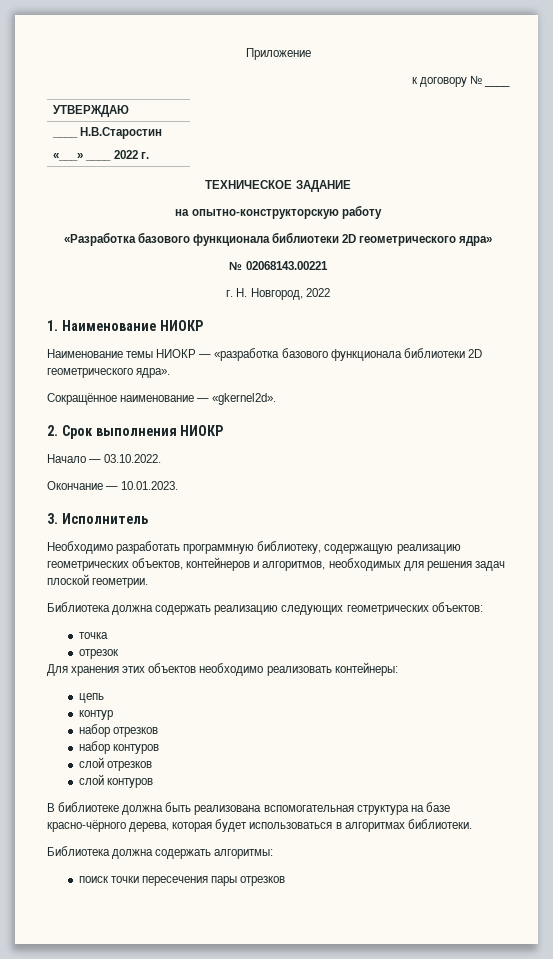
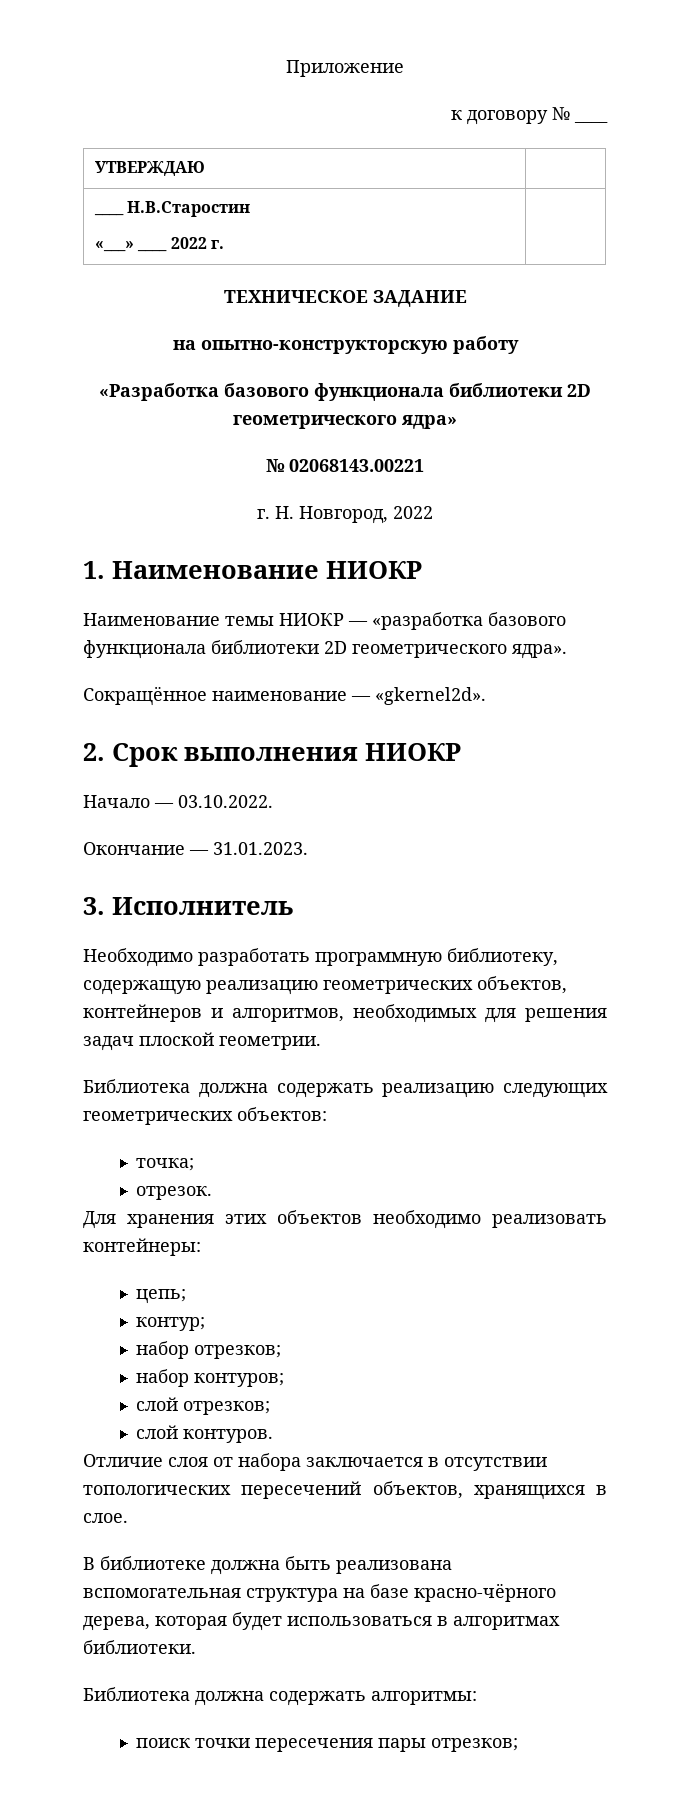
[121,481,179,490] 10.01.2023. -> [213,842,308,855] 31.01.2023.
[78,632,108,639] [78,649,119,659] точка // отрезок -> [135,1158,194,1171] [135,1186,212,1200] точка; // отрезок.
[78,693,104,703] [78,710,113,720] [78,724,158,737] [78,741,159,754] [78,757,152,771] [78,774,153,788] цепь // контур // набор отрезков // набор контуров // слой отрезков // слой контуров -> [135,1289,186,1304] [135,1317,205,1331] [135,1341,281,1359] [135,1369,284,1387] [135,1397,270,1415] [135,1425,273,1443] [83,1453,547,1471] [83,1481,607,1500] [83,1513,128,1523] цепь; // контур; // набор отрезков; // набор контуров; // слой отрезков; // слой контуров. // Отличие слоя от набора заключается в отсутствии топологических пересечений объектов, хранящихся в слое.
[239,876,285,886] отрезков -> [430,1738,518,1752] отрезков;

